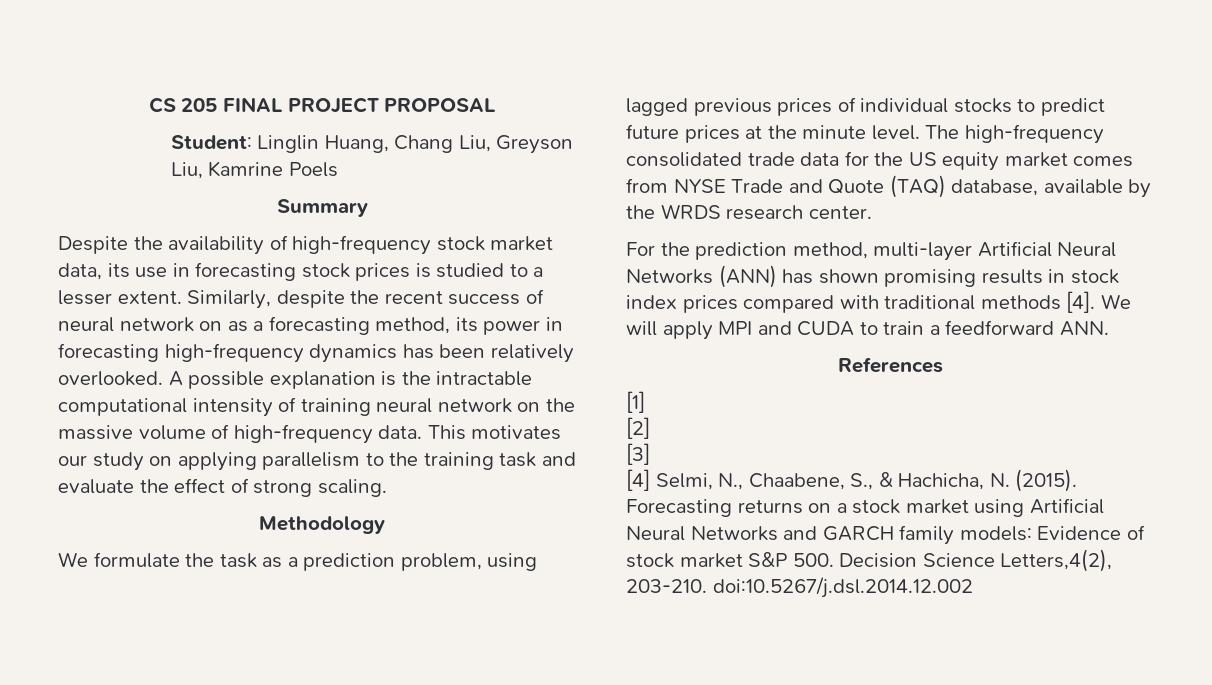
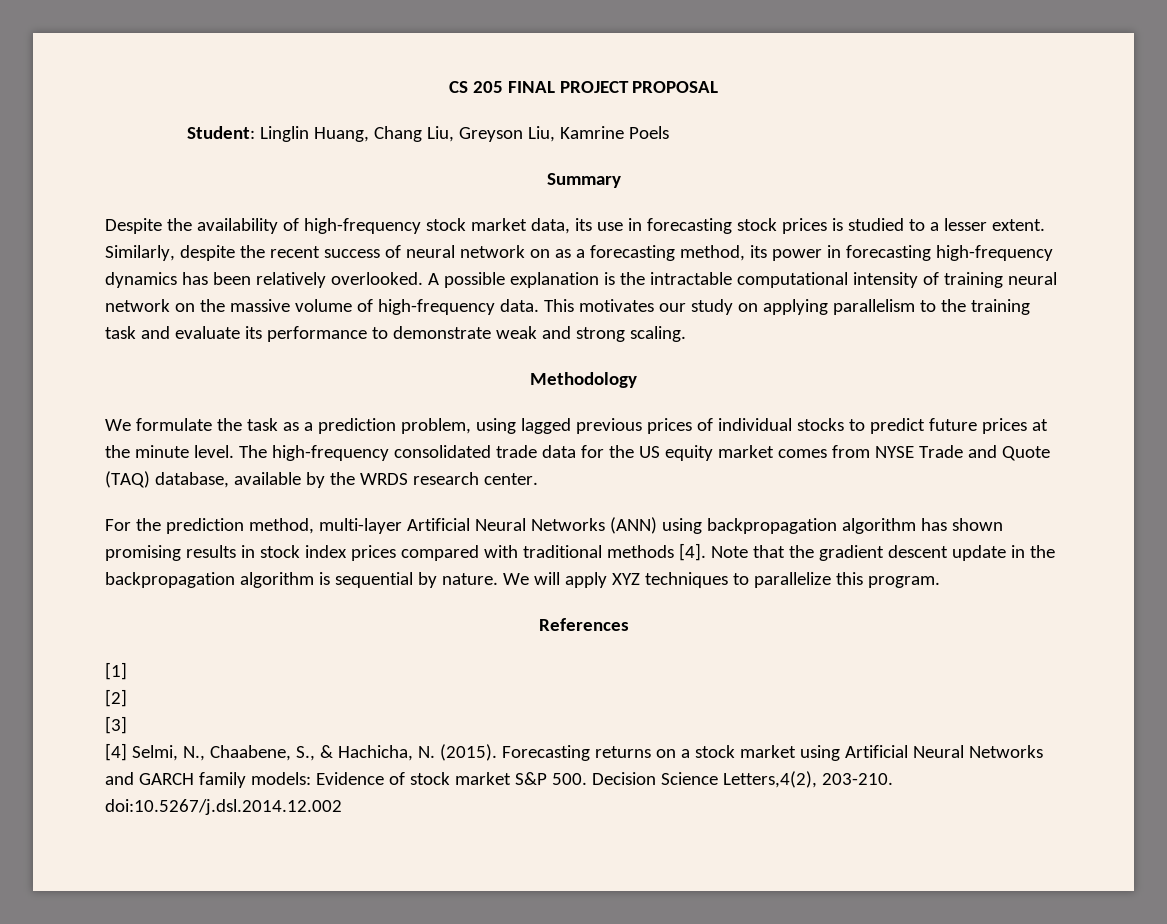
[139,478,249,493] the effect of -> [244,326,571,342] its performance to demonstrate weak and
(777, 276) none -> [661,518,916,534] using backpropagation algorithm
[1100,294,1131,309] [626,320,1109,340] We will apply MPI and CUDA to train a feedforward ANN. -> [710,545,1055,561] [105,572,940,588] Note that the gradient descent update in the backpropagation algorithm is sequential by nature. We will apply XYZ techniques to parallelize this program.

